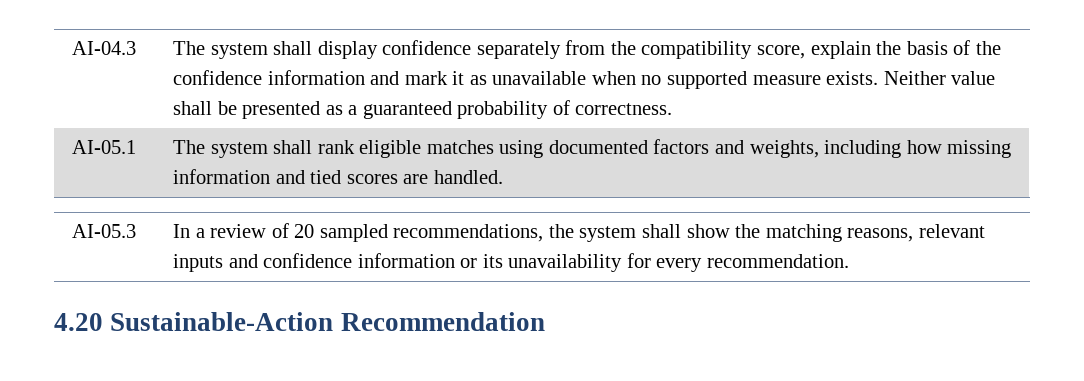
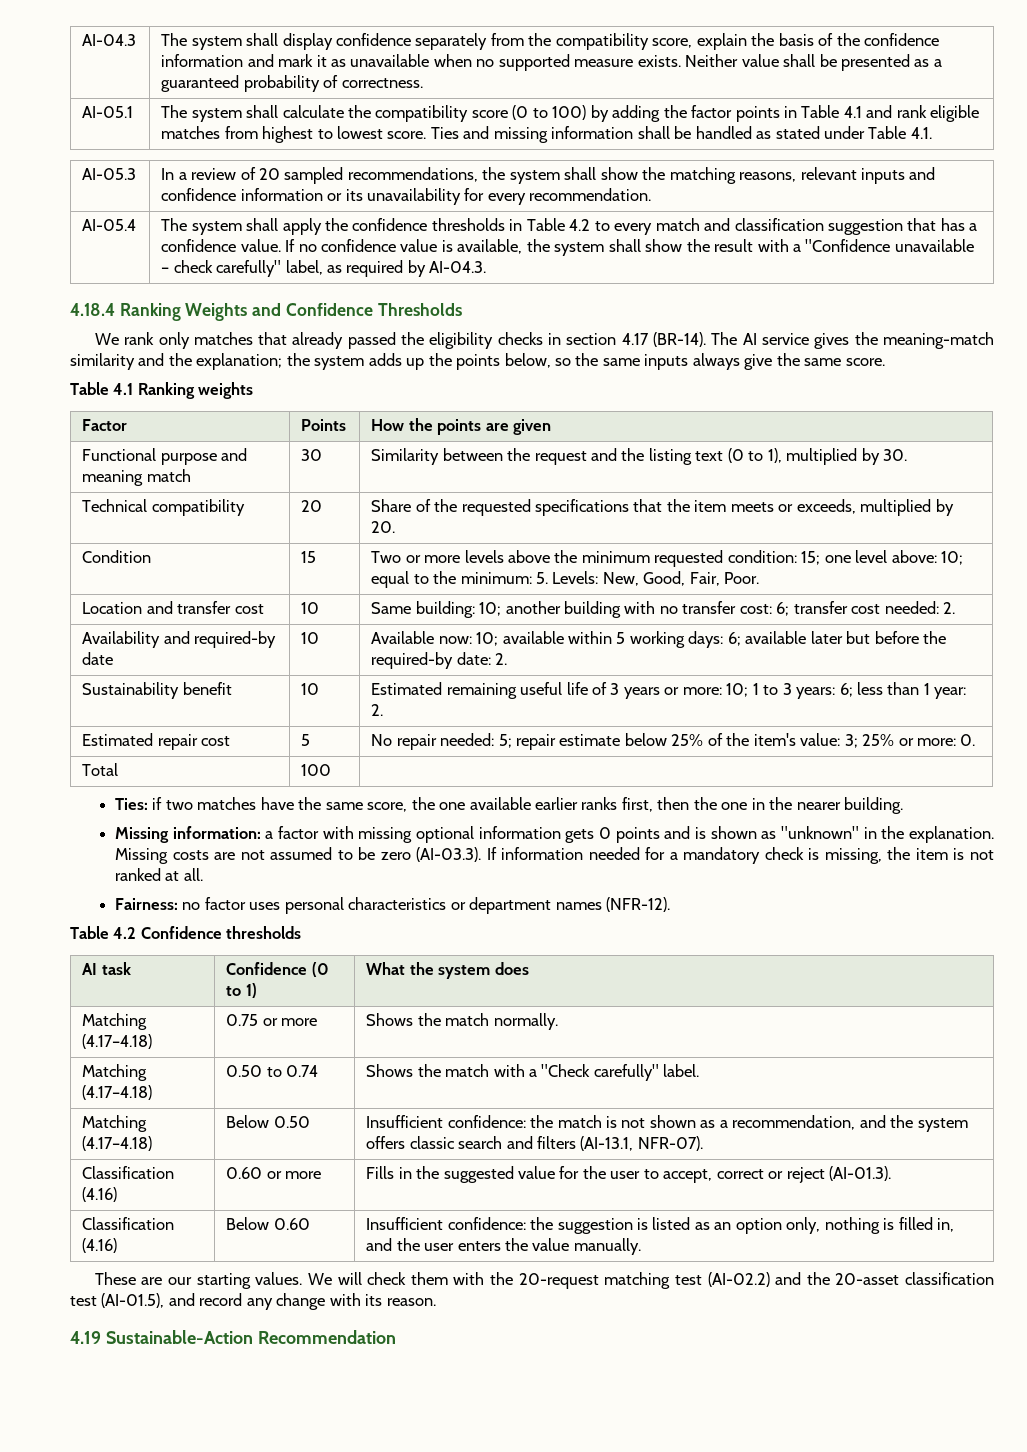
[317,139,1012,158] [173,169,503,184] rank eligible matches using documented factors and weights, including how missing information and tied scores are handled. -> [282,105,980,122] [161,126,932,143] calculate the compatibility score (0 to 100) by adding the factor points in Table 4.1 and rank eligible matches from highest to lowest score. Ties and missing information shall be handled as stated under Table 4.1.
[54,313,103,331] // 4.20 -> [82,219,137,231] [161,218,978,235] [161,239,974,256] [161,260,487,277] [70,303,462,321] [94,332,994,349] [70,353,885,370] [70,382,254,399] [82,419,128,431] [301,419,347,431] [371,418,551,435] [82,448,248,465] [82,469,191,486] [301,449,323,461] [371,448,908,465] [82,499,245,516] [301,500,323,512] [371,499,954,516] [371,521,396,533] [82,550,152,563] [301,551,317,563] [371,550,964,567] [371,571,760,588] [82,601,264,614] [301,602,320,614] [371,601,956,618] [82,631,277,648] [82,652,114,665] [301,632,320,644] [371,631,947,648] [371,652,508,669] [82,682,232,699] [301,683,320,695] [371,682,967,699] [371,704,384,716] [82,733,231,750] [301,734,311,746] [371,733,976,750] [82,763,119,776] [301,764,332,776] [114,797,904,814] [114,826,995,843] [114,847,995,864] [114,868,203,881] [114,897,671,914] [70,926,302,939] [82,962,131,975] [226,962,329,977] [226,983,257,998] [366,962,529,979] [82,1013,148,1030] [82,1034,153,1049] [226,1014,318,1026] [366,1013,558,1030] [82,1064,148,1081] [82,1085,153,1100] [226,1065,319,1077] [366,1064,700,1081] [82,1115,148,1132] [82,1136,153,1151] [226,1115,310,1128] [366,1115,968,1132] [366,1136,703,1151] [82,1166,175,1179] [82,1187,118,1202] [226,1167,322,1179] [366,1166,892,1183] [82,1217,175,1230] [82,1238,118,1253] [226,1217,310,1230] [366,1217,955,1234] [366,1238,641,1255] [94,1272,995,1289] [70,1293,436,1310] [70,1331,101,1344] // AI-05.4 | The system shall apply the confidence thresholds in Table 4.2 to every match and classification suggestion that has a confidence value. If no confidence value is available, the system shall show the result with a "Confidence unavailable – check carefully" label, as required by AI-04.3. // 4.18.4 Ranking Weights and Confidence Thresholds // We rank only matches that already passed the eligibility checks in section 4.17 (BR-14). The AI service gives the meaning-match similarity and the explanation; the system adds up the points below, so the same inputs always give the same score. // Table 4.1 Ranking weights // Factor | Points | How the points are given // Functional purpose and meaning match | 30 | Similarity between the request and the listing text (0 to 1), multiplied by 30. // Technical compatibility | 20 | Share of the requested specifications that the item meets or exceeds, multiplied by 20. // Condition | 15 | Two or more levels above the minimum requested condition: 15; one level above: 10; equal to the minimum: 5. Levels: New, Good, Fair, Poor. // Location and transfer cost | 10 | Same building: 10; another building with no transfer cost: 6; transfer cost needed: 2. // Availability and required-by date | 10 | Available now: 10; available within 5 working days: 6; available later but before the required-by date: 2. // Sustainability benefit | 10 | Estimated remaining useful life of 3 years or more: 10; 1 to 3 years: 6; less than 1 year: 2. // Estimated repair cost | 5 | No repair needed: 5; repair estimate below 25% of the item's value: 3; 25% or more: 0. // Total | 100 | // Ties: if two matches have the same score, the one available earlier ranks first, then the one in the nearer building. // Missing information: a factor with missing optional information gets 0 points and is shown as "unknown" in the explanation. Missing costs are not assumed to be zero (AI-03.3). If information needed for a mandatory check is missing, the item is not ranked at all. // Fairness: no factor uses personal characteristics or department names (NFR-12). // Table 4.2 Confidence thresholds // AI task | Confidence (0 to 1) | What the system does // Matching (4.17–4.18) | 0.75 or more | Shows the match normally. // Matching (4.17–4.18) | 0.50 to 0.74 | Shows the match with a "Check carefully" label. // Matching (4.17–4.18) | Below 0.50 | Insufficient confidence: the match is not shown as a recommendation, and the system offers classic search and filters (AI-13.1, NFR-07). // Classification (4.16) | 0.60 or more | Fills in the suggested value for the user to accept, correct or reject (AI-01.3). // Classification (4.16) | Below 0.60 | Insufficient confidence: the suggestion is listed as an option only, nothing is filled in, and the user enters the value manually. // These are our starting values. We will check them with the 20-request matching test (AI-02.2) and the 20-asset classification test (AI-01.5), and record any change with its reason. // 4.19

